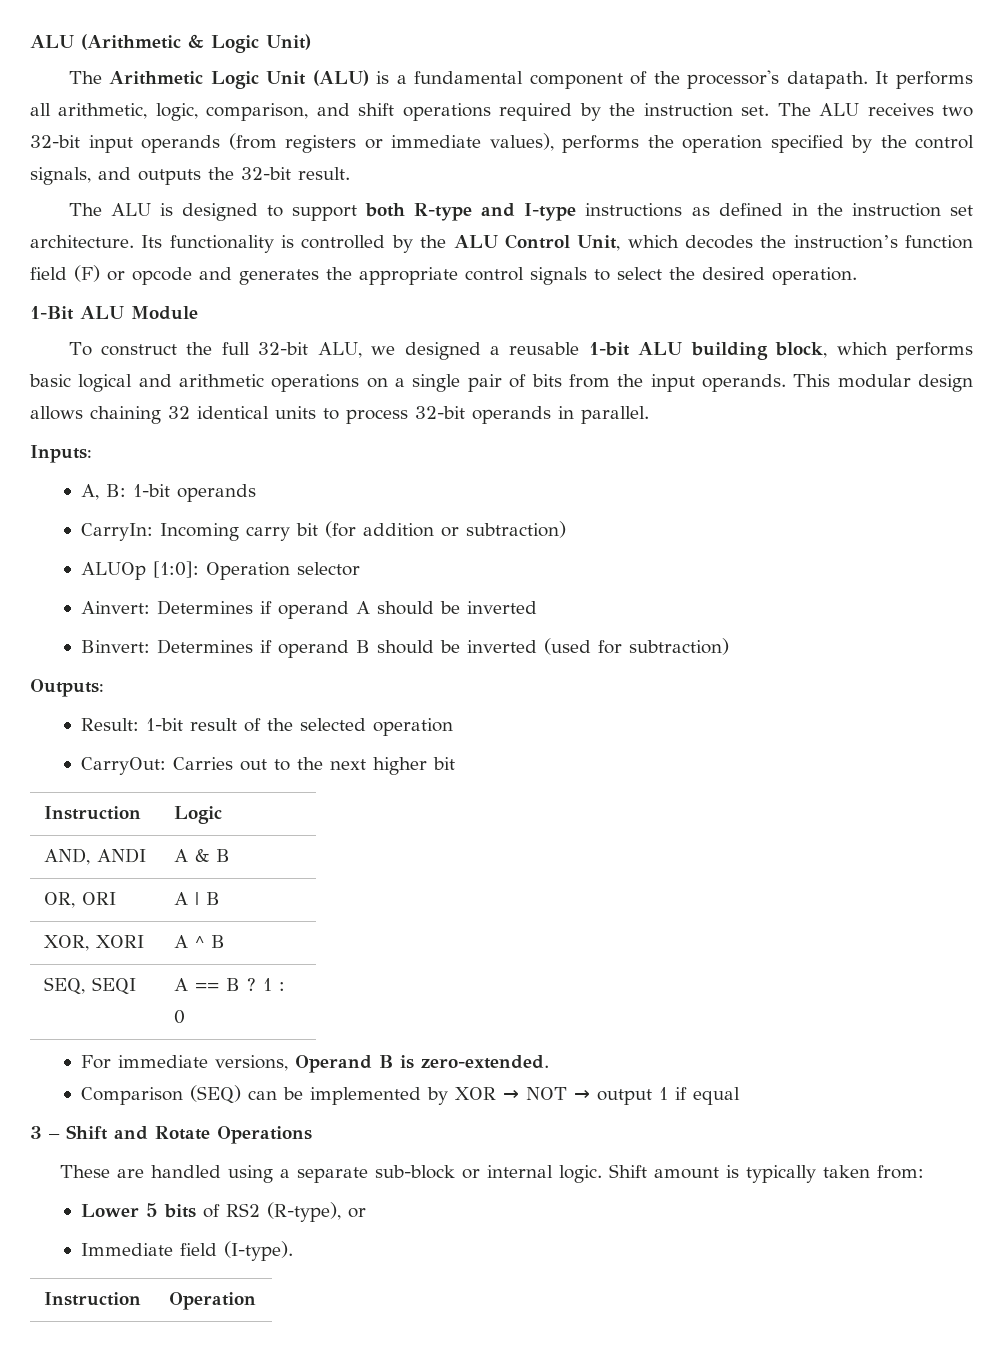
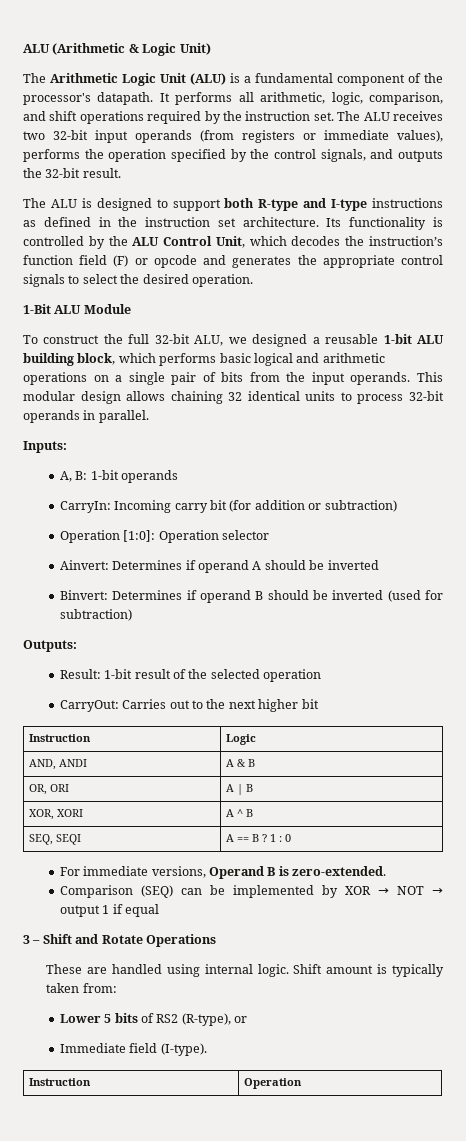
[81,562,147,580] ALUOp -> [59,530,120,543] Operation
[280,1165,481,1183] a separate sub-block or -> (200, 970) none

